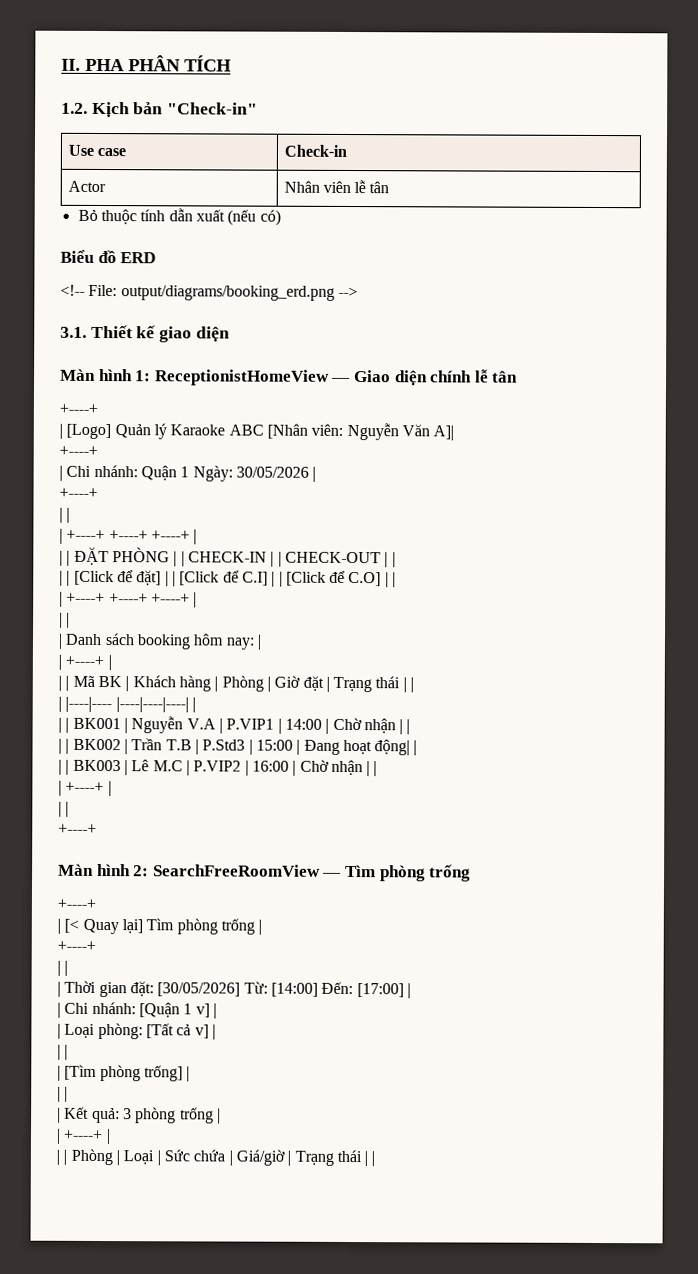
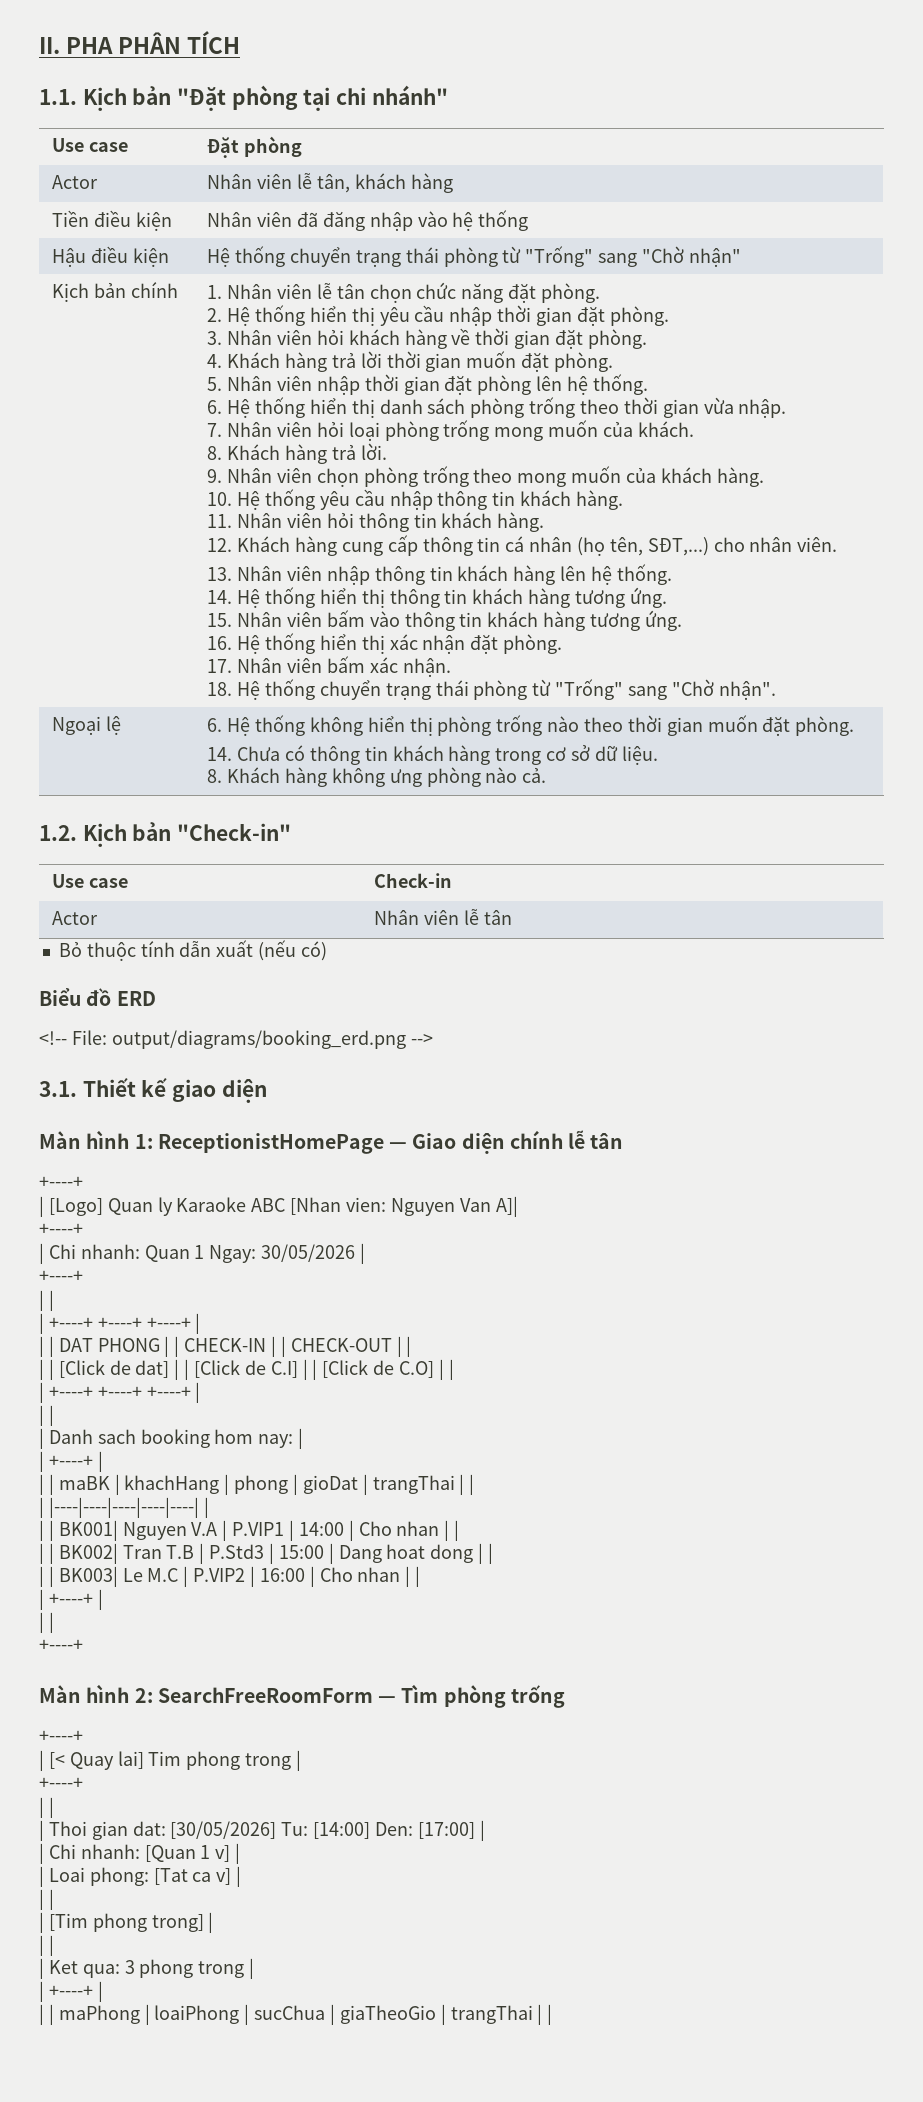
(232, 63) none -> [39,85,448,111] [52,138,129,152] [207,136,303,158] [52,175,99,189] [207,173,453,193] [52,210,172,231] [207,210,529,231] [52,246,169,267] [207,246,741,267] [52,282,178,302] [207,282,601,303] [207,305,669,326] [207,328,647,349] [207,351,614,372] [207,374,648,395] [207,397,787,418] [207,420,694,441] [207,443,387,464] [207,466,764,487] [207,489,624,510] [207,512,545,532] [207,535,838,556] [207,564,672,585] [207,587,667,608] [207,610,682,631] [207,633,563,654] [207,656,451,677] [207,679,776,700] [52,716,122,735] [207,715,855,736] [207,744,658,765] [207,767,547,787] // 1.1. Kịch bản "Đặt phòng tại chi nhánh" // Use case | Đặt phòng // Actor | Nhân viên lễ tân, khách hàng // Tiền điều kiện | Nhân viên đã đăng nhập vào hệ thống // Hậu điều kiện | Hệ thống chuyển trạng thái phòng từ "Trống" sang "Chờ nhận" // Kịch bản chính | 1. Nhân viên lễ tân chọn chức năng đặt phòng. // 2. Hệ thống hiển thị yêu cầu nhập thời gian đặt phòng. // 3. Nhân viên hỏi khách hàng về thời gian đặt phòng. // 4. Khách hàng trả lời thời gian muốn đặt phòng. // 5. Nhân viên nhập thời gian đặt phòng lên hệ thống. // 6. Hệ thống hiển thị danh sách phòng trống theo thời gian vừa nhập. // 7. Nhân viên hỏi loại phòng trống mong muốn của khách. // 8. Khách hàng trả lời. // 9. Nhân viên chọn phòng trống theo mong muốn của khách hàng. // 10. Hệ thống yêu cầu nhập thông tin khách hàng. // 11. Nhân viên hỏi thông tin khách hàng. // 12. Khách hàng cung cấp thông tin cá nhân (họ tên, SĐT,...) cho nhân viên. // 13. Nhân viên nhập thông tin khách hàng lên hệ thống. // 14. Hệ thống hiển thị thông tin khách hàng tương ứng. // 15. Nhân viên bấm vào thông tin khách hàng tương ứng. // 16. Hệ thống hiển thị xác nhận đặt phòng. // 17. Nhân viên bấm xác nhận. // 18. Hệ thống chuyển trạng thái phòng từ "Trống" sang "Chờ nhận". // Ngoại lệ | 6. Hệ thống không hiển thị phòng trống nào theo thời gian muốn đặt phòng. // 14. Chưa có thông tin khách hàng trong cơ sở dữ liệu. // 8. Khách hàng không ưng phòng nào cả.
[154,369,330,386] ReceptionistHomeView -> [157,1133,384,1154] ReceptionistHomePage
[114,422,430,441] Quản lý Karaoke ABC [Nhân viên: Nguyễn Văn -> [107,1197,491,1216] Quan ly Karaoke ABC [Nhan vien: Nguyen Van
[93,464,233,482] nhánh: Quận 1 Ngày: -> [80,1244,257,1263] nhanh: Quan 1 Ngay:
[73,546,170,566] ĐẶT PHÒNG -> [58,1338,160,1352] DAT PHONG
[116,570,240,587] để đặt] | | [Click để -> [109,1359,266,1380] de dat] | | [Click de
[329,570,347,583] để -> [373,1360,395,1375] de
[104,633,225,650] sách booking hôm -> [97,1429,254,1448] sach booking hom
[72,675,415,693] [58,696,196,713] [58,716,184,734] Mã BK | Khách hàng | Phòng | Giờ đặt | Trạng thái | | // | |----|---- |----|----|----| | // | | BK001 | Nguyễn -> [58,1474,475,1495] [39,1497,209,1518] [39,1520,187,1541] maBK | khachHang | phong | gioDat | trangThai | | // | |----|----|----|----|----| | // | | BK001| Nguyen
[332,717,411,735] [58,738,163,755] Chờ nhận | | // | | BK002 | Trần -> [358,1520,460,1541] [39,1543,162,1564] Cho nhan | | // | | BK002| Tran
[303,739,418,756] [58,759,150,776] Đang hoạt động| | // | | BK003 | Lê -> [338,1543,494,1564] [39,1566,143,1587] Dang hoat dong | | // | | BK003| Le
[299,759,363,776] Chờ nhận -> [319,1567,401,1582] Cho nhan
[152,864,321,877] SearchFreeRoomView -> [157,1687,373,1703] SearchFreeRoomForm
[121,918,263,935] [57,940,96,951] [57,960,69,976] [57,980,354,998] lại] Tìm phòng trống | // +----+ // | | // | Thời gian đặt: [30/05/2026] Từ: [14:00] Đến: -> [117,1750,302,1771] [39,1777,83,1789] [39,1797,54,1818] [39,1820,414,1841] lai] Tim phong trong | // +----+ // | | // | Thoi gian dat: [30/05/2026] Tu: [14:00] Den:
[91,1001,180,1018] nhánh: [Quận -> [80,1844,196,1862] nhanh: [Quan
[64,1022,192,1040] Loại phòng: [Tất cả -> [48,1867,212,1886] Loai phong: [Tat ca
[64,1064,191,1082] [57,1086,69,1102] [57,1106,221,1124] [56,1128,111,1145] [56,1148,362,1166] [Tìm phòng trống] | // | | // | Kết quả: 3 phòng trống | // | +----+ | // | | Phòng | Loại | Sức chứa | Giá/giờ | Trạng thái -> [48,1912,214,1933] [39,1935,54,1956] [39,1958,255,1979] [39,1981,103,2002] [39,2004,533,2025] [Tim phong trong] | // | | // | Ket qua: 3 phong trong | // | +----+ | // | | maPhong | loaiPhong | sucChua | giaTheoGio | trangThai

